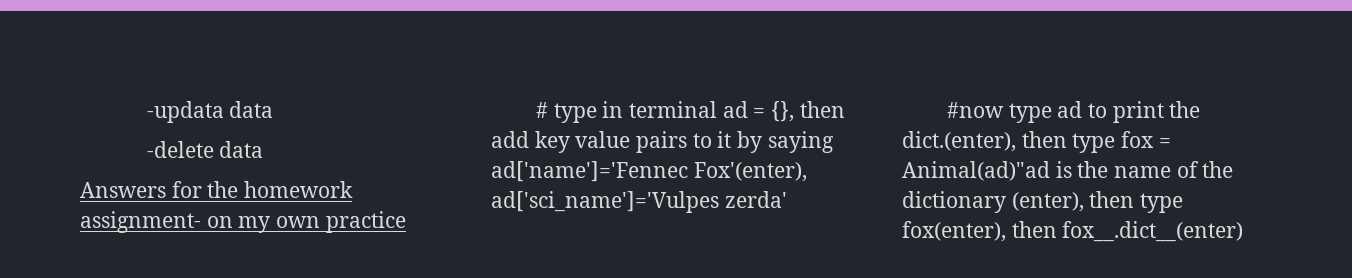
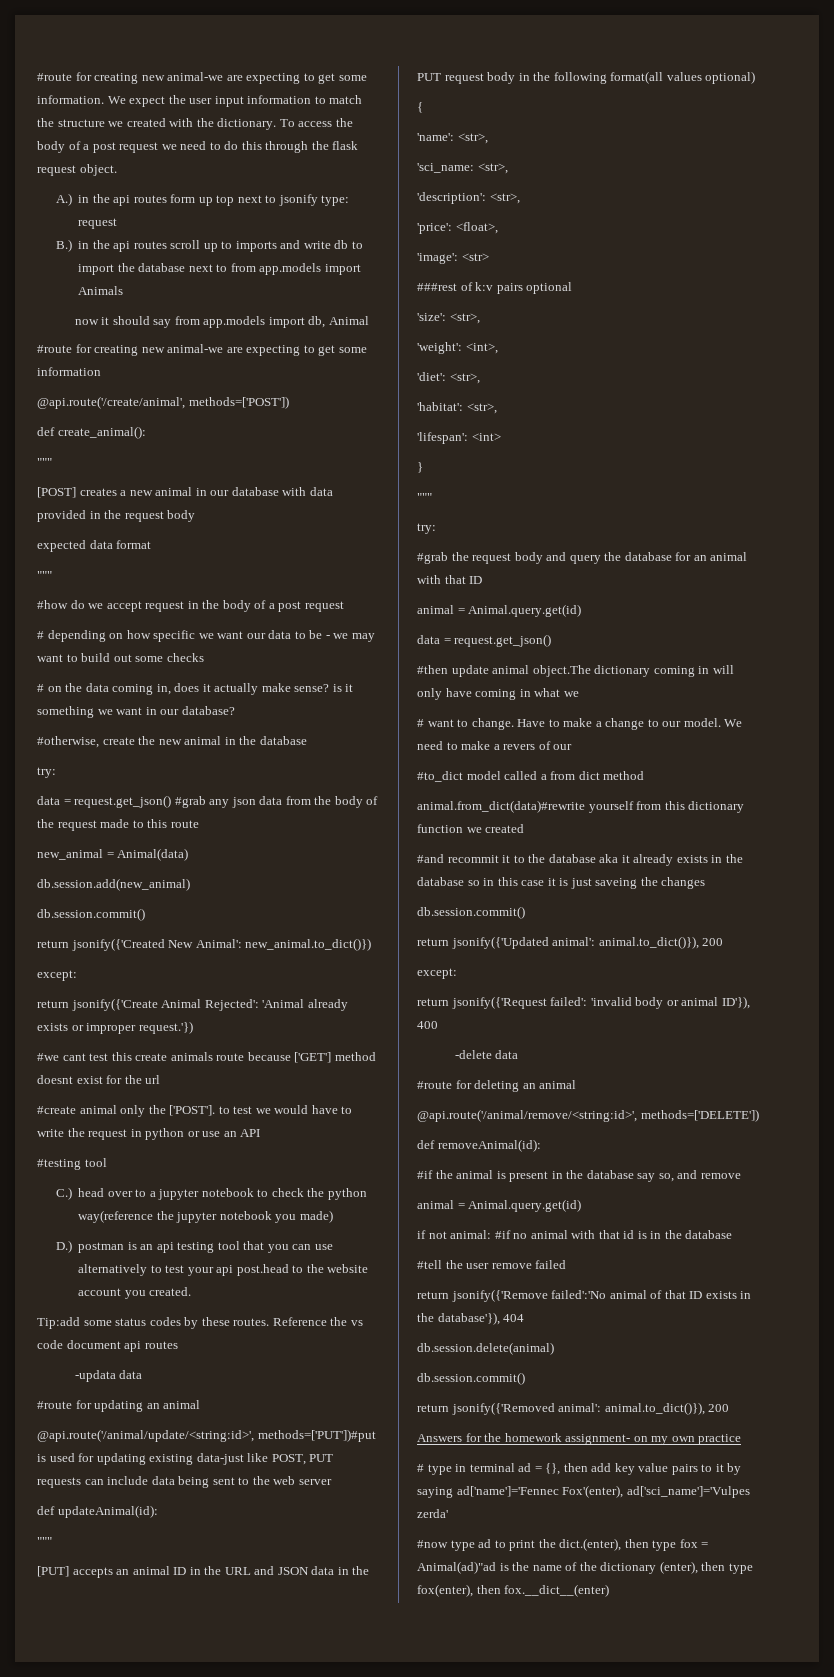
[146,101,274,123] [146,141,264,158] -updata data // -delete data -> [37,72,367,84] [37,95,363,107] [37,118,353,130] [37,141,359,153] [37,164,117,176] [55,193,350,206] [78,218,118,229] [55,239,363,252] [78,263,361,275] [78,286,124,295] [74,316,369,328] [37,344,367,356] [37,367,101,376] [37,396,289,409] [37,426,146,439] [37,458,52,466] [37,487,333,498] [37,510,196,522] [37,540,152,552] [37,571,52,579] [37,600,344,612] [37,630,375,642] [37,653,204,662] [37,683,354,695] [37,706,235,718] [37,736,307,748] [37,767,56,778] [37,795,379,808] [37,819,199,831] [37,848,189,861] [37,878,190,891] [37,908,145,921] [37,938,372,951] [37,970,77,981] [37,998,348,1011] [37,1021,193,1034] [37,1052,376,1063] [37,1075,161,1084] [37,1105,353,1117] [37,1128,261,1140] [37,1158,107,1170] [55,1187,367,1200] [78,1210,333,1223] [55,1240,333,1253] [78,1264,369,1276] [78,1287,192,1299] [37,1317,363,1329] [37,1340,178,1352] [74,1370,143,1382] [37,1400,201,1412] [37,1429,376,1442] [37,1453,334,1465] [37,1476,332,1488] [37,1505,158,1518] [37,1537,52,1545] [37,1566,370,1578] [417,71,756,84] [417,102,423,113] [417,133,488,144] [417,163,508,174] [417,192,520,204] [417,222,498,234] [417,253,489,264] [417,282,573,294] [417,313,480,324] [417,342,498,354] [417,372,480,384] [417,402,497,414] [417,432,501,444] [417,462,423,473] [417,493,432,501] [417,523,436,534] [417,552,748,564] [417,575,483,584] [417,604,582,617] [417,634,552,647] [417,665,734,677] [417,688,579,700] [417,718,743,730] [417,741,573,750] [417,771,645,782] [417,800,745,813] [417,824,525,833] [417,854,743,866] [417,877,706,889] [417,906,525,919] [417,936,724,949] [417,968,457,979] [417,996,750,1009] [417,1021,438,1029] [454,1050,519,1059] [417,1080,577,1092] [417,1109,759,1122] [417,1139,541,1152] [417,1170,741,1182] [417,1199,582,1212] [417,1230,733,1239] [417,1260,567,1269] [417,1289,752,1302] [417,1312,525,1325] [417,1342,554,1355] [417,1372,525,1385] [417,1402,730,1415] #route for creating new animal-we are expecting to get some information. We expect the user input information to match the structure we created with the dictionary. To access the body of a post request we need to do this through the flask request object. // A.) in the api routes form up top next to jsonify type: request // B.) in the api routes scroll up to imports and write db to import the database next to from app.models import Animals // now it should say from app.models import db, Animal // #route for creating new animal-we are expecting to get some information // @api.route('/create/animal', methods=['POST']) // def create_animal(): // """ // [POST] creates a new animal in our database with data provided in the request body // expected data format // """ // #how do we accept request in the body of a post request // # depending on how specific we want our data to be - we may want to build out some checks // # on the data coming in, does it actually make sense? is it something we want in our database? // #otherwise, create the new animal in the database // try: // data = request.get_json() #grab any json data from the body of the request made to this route // new_animal = Animal(data) // db.session.add(new_animal) // db.session.commit() // return jsonify({'Created New Animal': new_animal.to_dict()}) // except: // return jsonify({'Create Animal Rejected': 'Animal already exists or improper request.'}) // #we cant test this create animals route because ['GET'] method doesnt exist for the url // #create animal only the ['POST']. to test we would have to write the request in python or use an API // #testing tool // C.) head over to a jupyter notebook to check the python way(reference the jupyter notebook you made) // D.) postman is an api testing tool that you can use alternatively to test your api post.head to the website account you created. // Tip:add some status codes by these routes. Reference the vs code document api routes // -updata data // #route for updating an animal // @api.route('/animal/update/<string:id>', methods=['PUT'])#put is used for updating existing data-just like POST, PUT requests can include data being sent to the web server // def updateAnimal(id): // """ // [PUT] accepts an animal ID in the URL and JSON data in the PUT request body in the following format(all values optional) // { // 'name': <str>, // 'sci_name: <str>, // 'description': <str>, // 'price': <float>, // 'image': <str> // ###rest of k:v pairs optional // 'size': <str>, // 'weight': <int>, // 'diet': <str>, // 'habitat': <str>, // 'lifespan': <int> // } // """ // try: // #grab the request body and query the database for an animal with that ID // animal = Animal.query.get(id) // data = request.get_json() // #then update animal object.The dictionary coming in will only have coming in what we // # want to change. Have to make a change to our model. We need to make a revers of our // #to_dict model called a from dict method // animal.from_dict(data)#rewrite yourself from this dictionary function we created // #and recommit it to the database aka it already exists in the database so in this case it is just saveing the changes // db.session.commit() // return jsonify({'Updated animal': animal.to_dict()}), 200 // except: // return jsonify({'Request failed': 'invalid body or animal ID'}), 400 // -delete data // #route for deleting an animal // @api.route('/animal/remove/<string:id>', methods=['DELETE']) // def removeAnimal(id): // #if the animal is present in the database say so, and remove // animal = Animal.query.get(id) // if not animal: #if no animal with that id is in the database // #tell the user remove failed // return jsonify({'Remove failed':'No animal of that ID exists in the database'}), 404 // db.session.delete(animal) // db.session.commit() // return jsonify({'Removed animal': animal.to_dict()}), 200
[1062,221,1244,242] fox__.dict__(enter) -> [504,1584,610,1597] fox.__dict__(enter)

